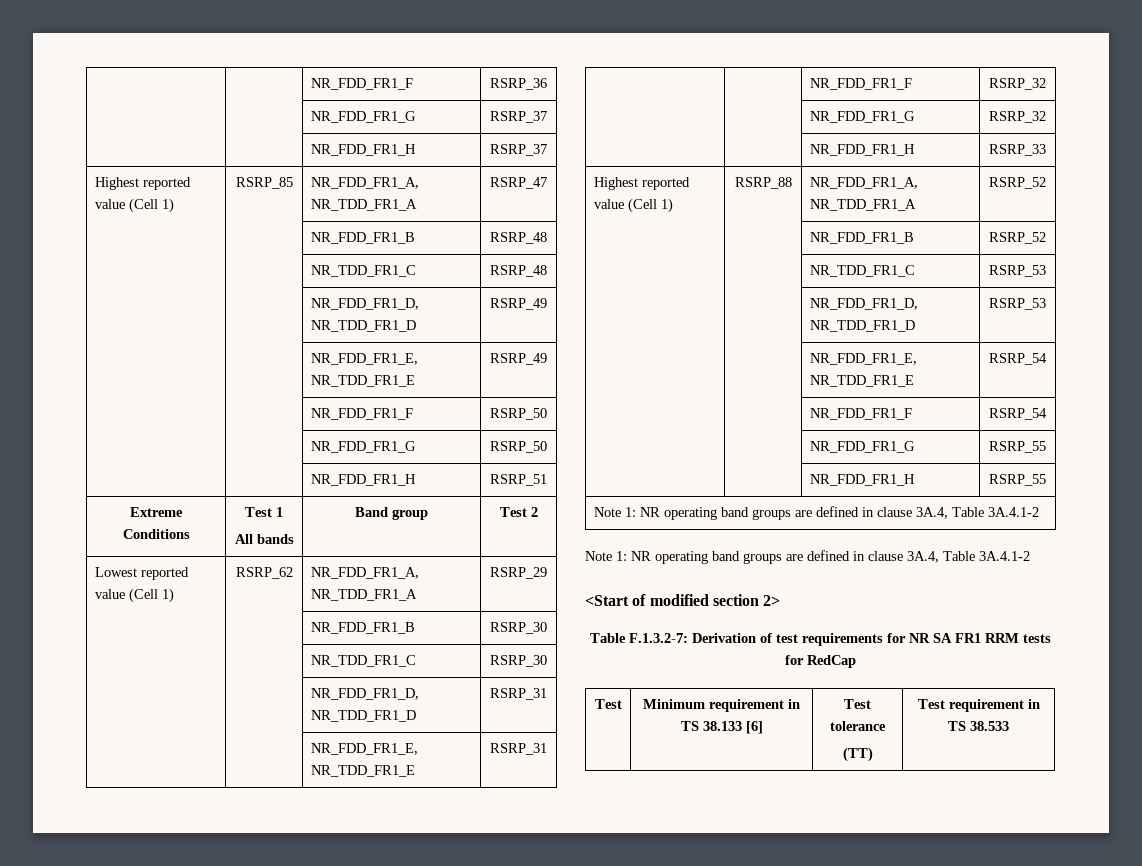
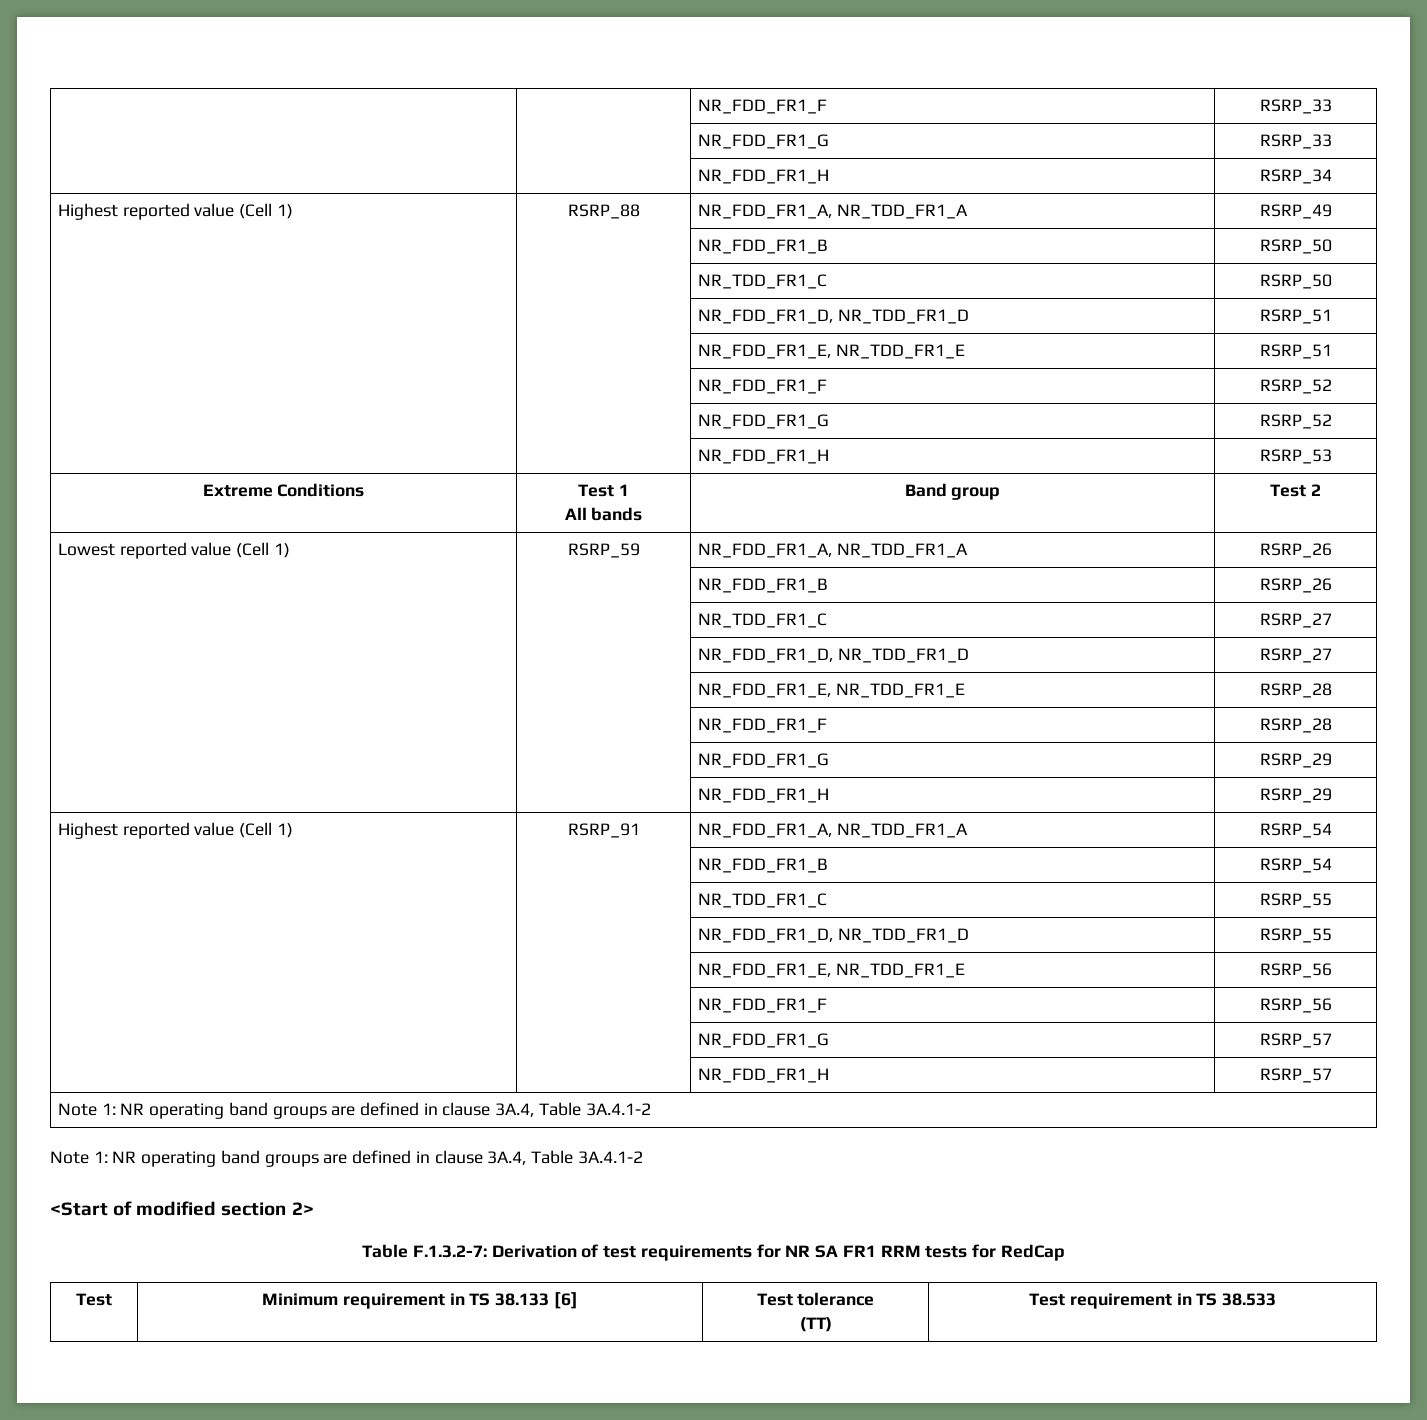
[310,78,413,90] [490,78,547,90] [310,111,416,123] [490,111,547,123] [310,144,416,156] [490,144,547,156] [94,177,191,190] [94,198,174,213] [235,177,293,189] [310,177,419,189] [310,199,417,211] [490,177,547,189] [310,232,415,244] [490,232,547,244] [310,265,416,277] [490,265,547,277] [310,298,419,310] [310,320,416,332] [490,298,547,310] [310,353,418,365] [310,375,415,387] [490,353,547,365] [310,408,413,420] [490,408,547,420] [310,441,416,453] [490,441,547,453] [310,474,416,486] [490,474,547,486] | | NR_FDD_FR1_F | RSRP_36 // | | NR_FDD_FR1_G | RSRP_37 // | | NR_FDD_FR1_H | RSRP_37 // Highest reported value (Cell 1) | RSRP_85 | NR_FDD_FR1_A, NR_TDD_FR1_A | RSRP_47 // | | NR_FDD_FR1_B | RSRP_48 // | | NR_TDD_FR1_C | RSRP_48 // | | NR_FDD_FR1_D, NR_TDD_FR1_D | RSRP_49 // | | NR_FDD_FR1_E, NR_TDD_FR1_E | RSRP_49 // | | NR_FDD_FR1_F | RSRP_50 // | | NR_FDD_FR1_G | RSRP_50 // | | NR_FDD_FR1_H | RSRP_51 -> [697,99,827,114] [1259,99,1332,114] [697,134,829,149] [1259,134,1332,149] [697,169,829,184] [1259,169,1332,184] [57,203,293,220] [567,204,640,219] [697,204,968,219] [1259,204,1332,219] [697,239,828,254] [1259,239,1332,254] [697,274,827,289] [1259,274,1332,289] [697,309,969,324] [1259,309,1332,324] [697,344,965,359] [1259,344,1332,359] [697,379,827,394] [1259,379,1332,394] [697,414,829,429] [1259,414,1332,429] [697,449,829,464] [1259,449,1332,464] | | NR_FDD_FR1_F | RSRP_33 // | | NR_FDD_FR1_G | RSRP_33 // | | NR_FDD_FR1_H | RSRP_34 // Highest reported value (Cell 1) | RSRP_88 | NR_FDD_FR1_A, NR_TDD_FR1_A | RSRP_49 // | | NR_FDD_FR1_B | RSRP_50 // | | NR_TDD_FR1_C | RSRP_50 // | | NR_FDD_FR1_D, NR_TDD_FR1_D | RSRP_51 // | | NR_FDD_FR1_E, NR_TDD_FR1_E | RSRP_51 // | | NR_FDD_FR1_F | RSRP_52 // | | NR_FDD_FR1_G | RSRP_52 // | | NR_FDD_FR1_H | RSRP_53
[235,567,293,579] [310,567,419,579] [310,589,417,601] [490,567,547,579] [310,622,415,634] [490,622,547,634] [310,655,416,667] [490,655,547,667] [310,688,419,700] [310,710,416,722] [490,688,547,700] [310,743,418,755] [310,765,415,777] [490,743,547,755] [809,78,912,90] [989,78,1046,90] [809,111,915,123] [989,111,1046,123] [809,144,915,156] [989,144,1046,156] [593,177,690,190] [593,198,673,213] [734,177,792,189] [809,177,918,189] [809,199,916,211] [989,177,1046,189] [809,232,914,244] [989,232,1046,244] [809,265,915,277] [989,265,1046,277] [809,298,918,310] [809,320,915,332] [989,298,1046,310] [809,353,917,365] [809,375,914,387] [989,353,1047,365] [809,408,912,420] [989,408,1047,420] [809,441,915,453] [989,441,1046,453] [809,474,915,486] [989,474,1046,486] RSRP_62 | NR_FDD_FR1_A, NR_TDD_FR1_A | RSRP_29 // | | NR_FDD_FR1_B | RSRP_30 // | | NR_TDD_FR1_C | RSRP_30 // | | NR_FDD_FR1_D, NR_TDD_FR1_D | RSRP_31 // | | NR_FDD_FR1_E, NR_TDD_FR1_E | RSRP_31 // | | NR_FDD_FR1_F | RSRP_32 // | | NR_FDD_FR1_G | RSRP_32 // | | NR_FDD_FR1_H | RSRP_33 // Highest reported value (Cell 1) | RSRP_88 | NR_FDD_FR1_A, NR_TDD_FR1_A | RSRP_52 // | | NR_FDD_FR1_B | RSRP_52 // | | NR_TDD_FR1_C | RSRP_53 // | | NR_FDD_FR1_D, NR_TDD_FR1_D | RSRP_53 // | | NR_FDD_FR1_E, NR_TDD_FR1_E | RSRP_54 // | | NR_FDD_FR1_F | RSRP_54 // | | NR_FDD_FR1_G | RSRP_55 // | | NR_FDD_FR1_H | RSRP_55 -> [567,543,640,558] [697,543,968,558] [1259,543,1332,558] [697,578,828,593] [1259,578,1332,593] [697,613,827,628] [1259,613,1332,628] [697,648,969,663] [1259,648,1332,663] [697,683,965,698] [1259,683,1332,698] [697,718,827,733] [1259,718,1332,733] [697,753,829,768] [1259,753,1332,768] [697,788,829,803] [1259,788,1332,803] [57,822,293,839] [567,823,640,838] [697,823,968,838] [1259,823,1332,838] [697,858,828,873] [1259,858,1332,873] [697,893,827,908] [1259,893,1332,908] [697,928,969,943] [1259,928,1332,943] [697,963,965,978] [1259,963,1332,978] [697,998,827,1013] [1259,998,1332,1013] [697,1033,829,1048] [1259,1033,1332,1048] [697,1068,829,1083] [1259,1068,1332,1083] RSRP_59 | NR_FDD_FR1_A, NR_TDD_FR1_A | RSRP_26 // | | NR_FDD_FR1_B | RSRP_26 // | | NR_TDD_FR1_C | RSRP_27 // | | NR_FDD_FR1_D, NR_TDD_FR1_D | RSRP_27 // | | NR_FDD_FR1_E, NR_TDD_FR1_E | RSRP_28 // | | NR_FDD_FR1_F | RSRP_28 // | | NR_FDD_FR1_G | RSRP_29 // | | NR_FDD_FR1_H | RSRP_29 // Highest reported value (Cell 1) | RSRP_91 | NR_FDD_FR1_A, NR_TDD_FR1_A | RSRP_54 // | | NR_FDD_FR1_B | RSRP_54 // | | NR_TDD_FR1_C | RSRP_55 // | | NR_FDD_FR1_D, NR_TDD_FR1_D | RSRP_55 // | | NR_FDD_FR1_E, NR_TDD_FR1_E | RSRP_56 // | | NR_FDD_FR1_F | RSRP_56 // | | NR_FDD_FR1_G | RSRP_57 // | | NR_FDD_FR1_H | RSRP_57

